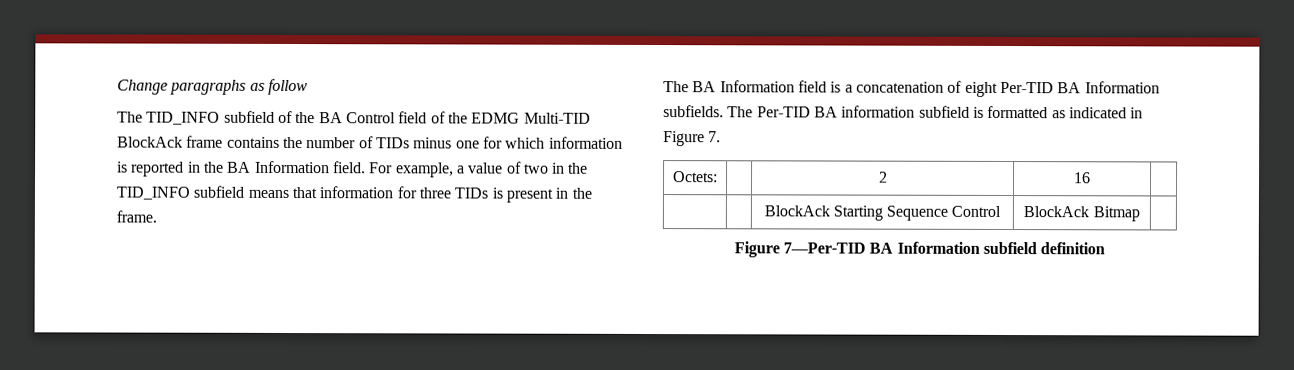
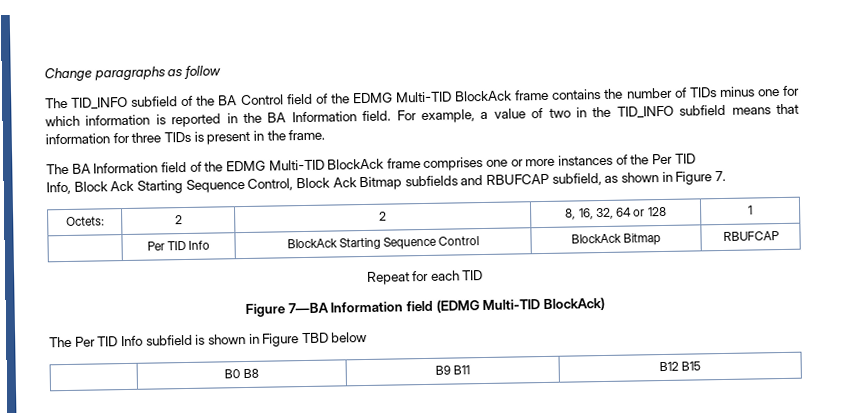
[830,80,1160,97] [663,105,1127,119] is a concatenation of eight Per-TID BA Information subfields. The Per-TID BA information subfield is formatted as indicated -> [189,153,696,172] [46,172,660,195] of the EDMG Multi-TID BlockAck frame comprises one or more instances of the Per TID // Info, Block Ack Starting Sequence Control, Block Ack Bitmap subfields and RBUFCAP subfield, as shown
[878,171,888,183] [1074,172,1091,184] | 2 | 16 | // | -> [174,215,183,225] [379,211,388,221] [565,206,667,220] [748,205,753,215] [146,240,211,251] 2 | 2 | 8, 16, 32, 64 or 128 | 1 // | Per TID Info
[733,241,1106,258] // Figure 7—Per-TID BA Information subfield definition -> [722,231,779,241] [366,270,484,285] [245,296,605,317] [49,331,368,348] [224,368,259,379] [434,365,471,375] [658,361,702,372] RBUFCAP // Repeat for each TID // Figure 7—BA Information field (EDMG Multi-TID BlockAck) // The Per TID Info subfield is shown in Figure TBD below // | B0 B8 | B9 B11 | B12 B15

